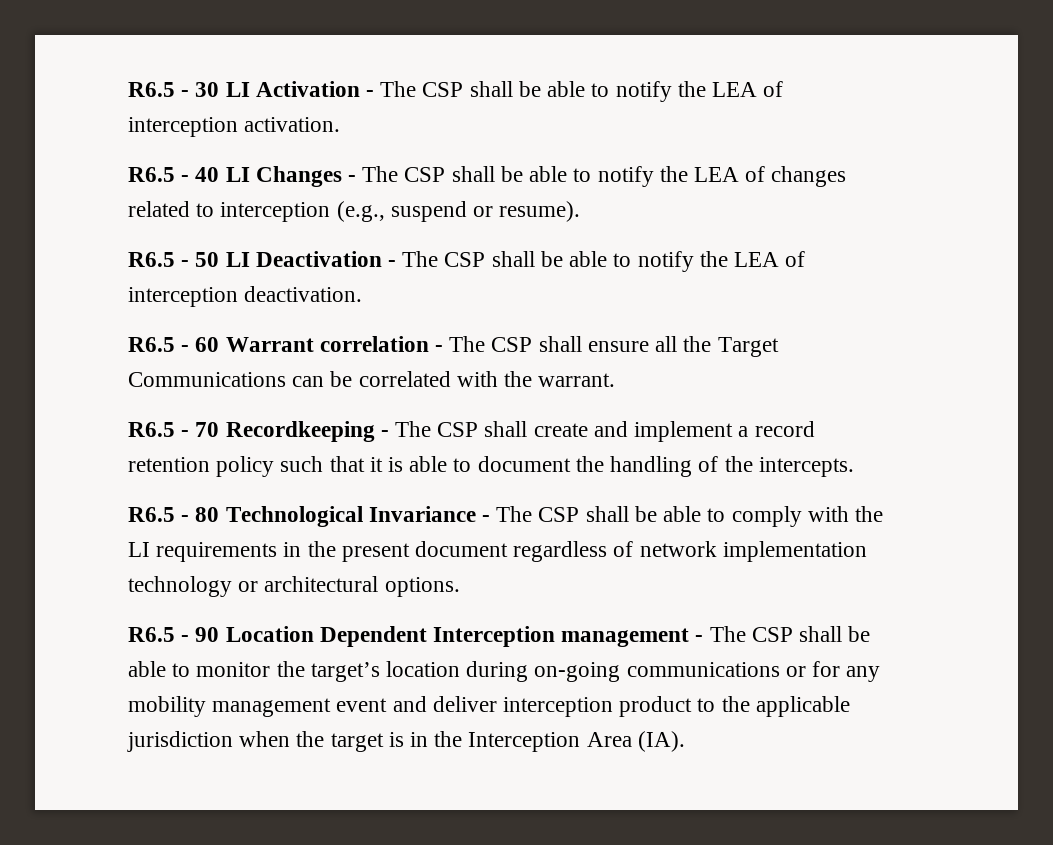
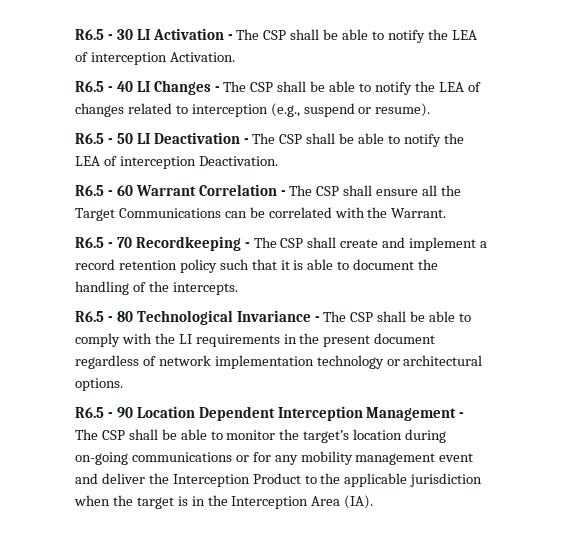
[244,117,341,132] activation. -> [169,52,235,62] Activation.
[244,286,363,302] deactivation. -> [198,156,278,166] Deactivation.
[319,336,429,352] correlation -> [198,184,277,196] Correlation
[538,373,616,387] warrant. -> [391,208,447,218] Warrant.
[561,628,690,647] management -> [366,407,457,421] Management
[503,696,693,717] interception product -> [148,473,301,487] the Interception Product

